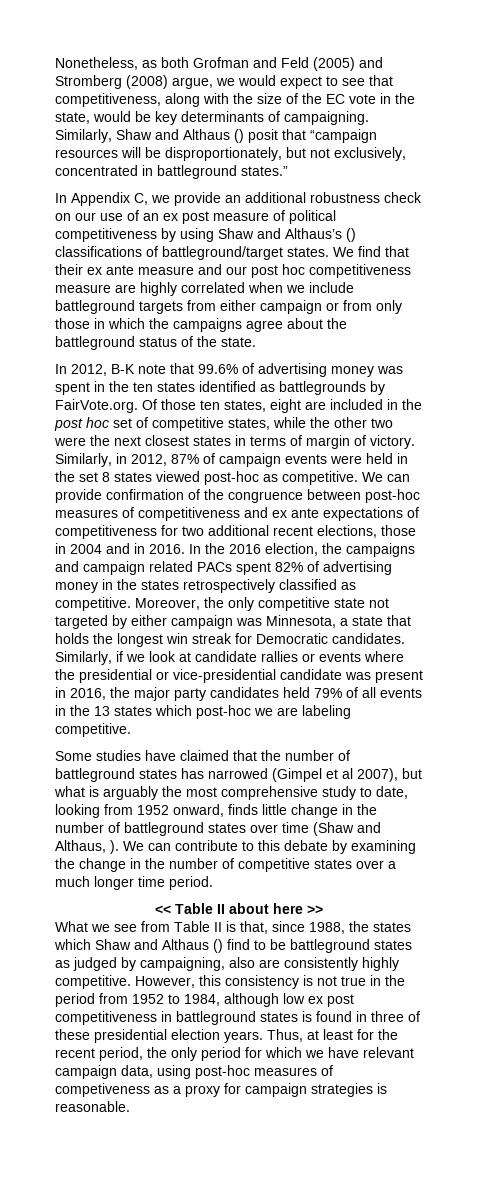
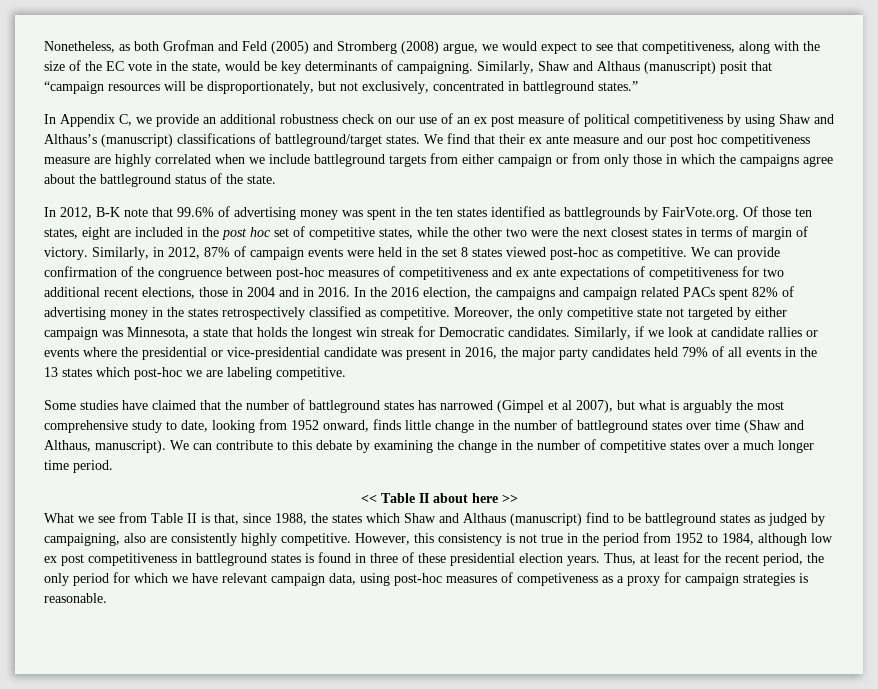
[234,129,244,143] () -> [644,61,716,74] (manuscript)
[346,228,356,242] () -> [101,134,173,147] (manuscript)
[110,840,119,854] ). -> [95,440,166,453] manuscript).
[213,939,223,953] () -> [510,513,582,526] (manuscript)

